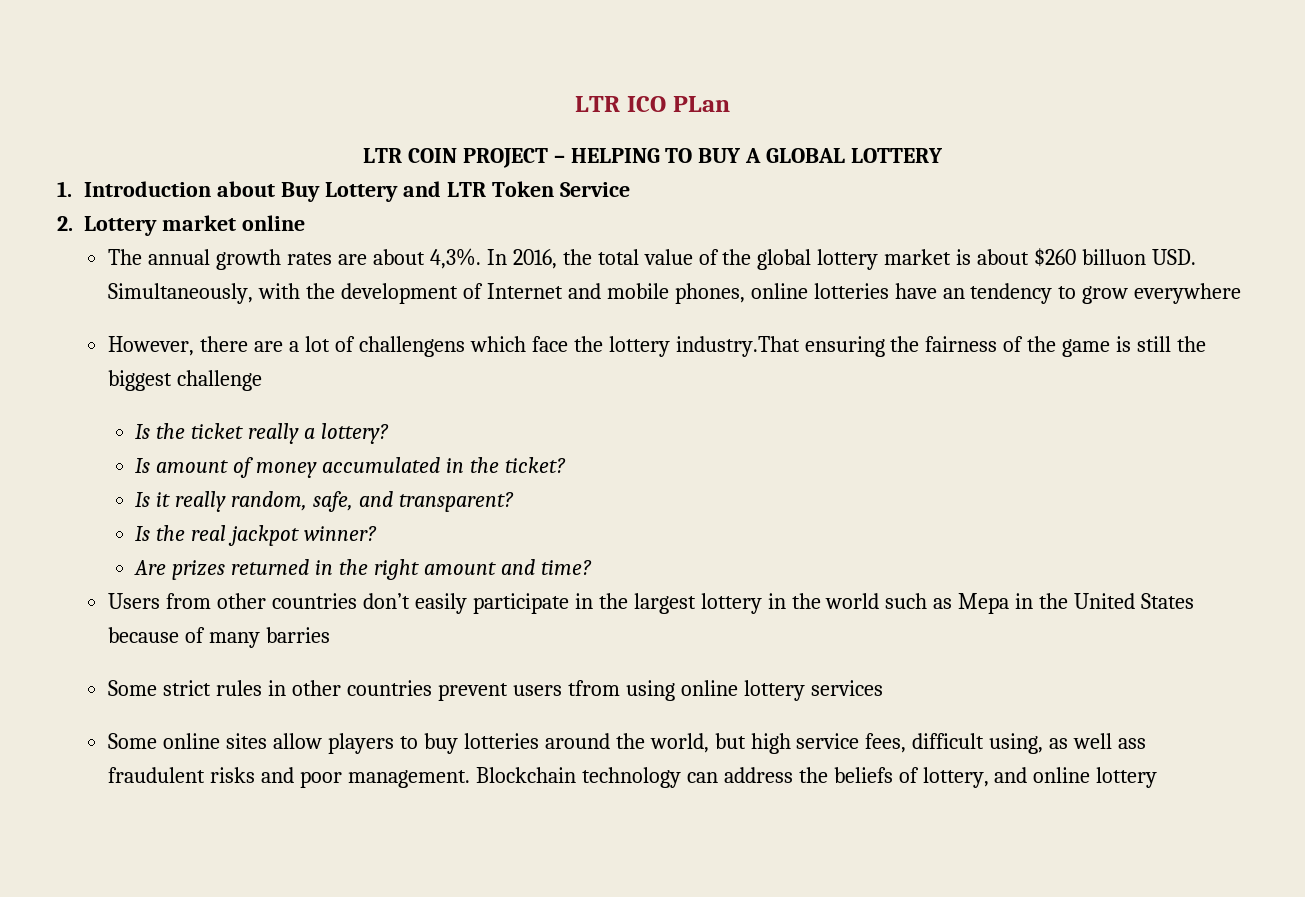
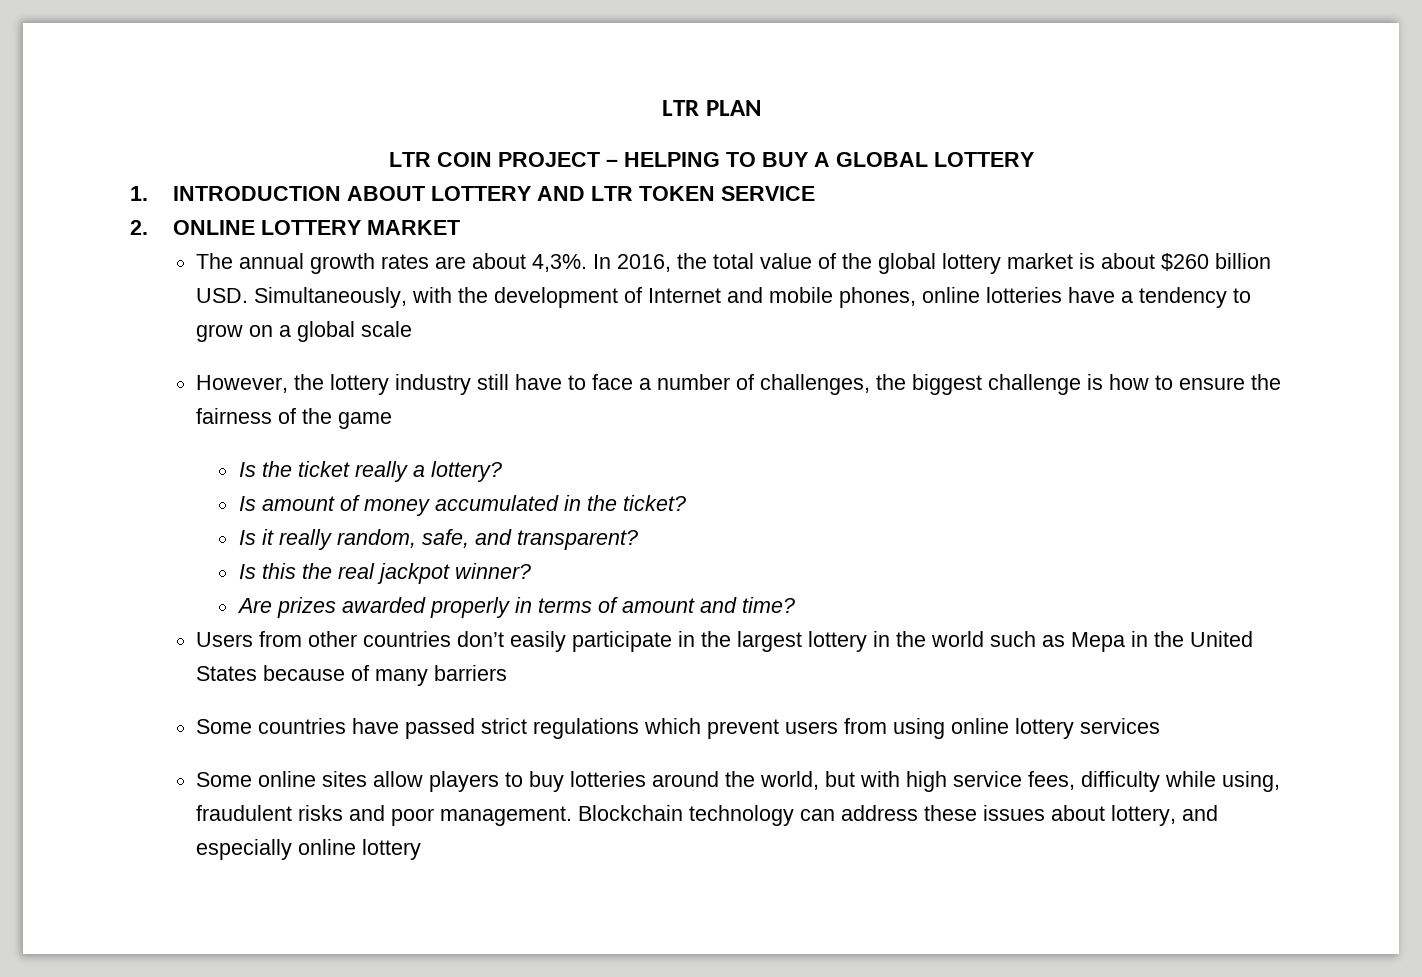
[575,96,730,112] LTR ICO PLan -> [662,100,761,116] LTR PLAN
[84,181,630,202] [57,215,305,236] Introduction about Buy Lottery and LTR Token Service // 2. Lottery market online -> [172,186,815,201] [130,220,460,235] INTRODUCTION ABOUT LOTTERY AND LTR TOKEN SERVICE // 2. ONLINE LOTTERY MARKET
[1082,249,1147,265] billuon -> [1215,253,1272,269] billion
[942,288,965,299] an -> [1121,291,1134,303] a
[1134,283,1242,304] [108,336,885,357] everywhere // However, there are a lot of challengens which face the lottery industry.That ensuring -> [249,321,413,342] [196,374,1246,395] on a global scale // However, the lottery industry still have to face a number of challenges, the biggest challenge is how to ensure
[1116,336,1207,352] [108,370,263,391] is still the biggest challenge -> (393, 420) none
(151, 533) none -> [261,563,296,579] this
[231,559,420,580] returned in the right -> [341,597,618,618] awarded properly in terms of
[266,627,331,643] [108,680,432,696] barries // Some strict rules in other countries -> [434,665,508,681] [196,718,702,739] barriers // Some countries have passed strict regulations which
[567,680,620,696] tfrom -> [844,718,888,734] from
(746, 741) none -> [860,771,901,787] with
[912,733,1147,754] difficult using, as well ass -> [1081,771,1281,792] difficulty while using,
[798,767,919,783] the beliefs of -> [924,805,1106,821] these issues about
(1028, 775) none -> [196,839,293,860] especially

